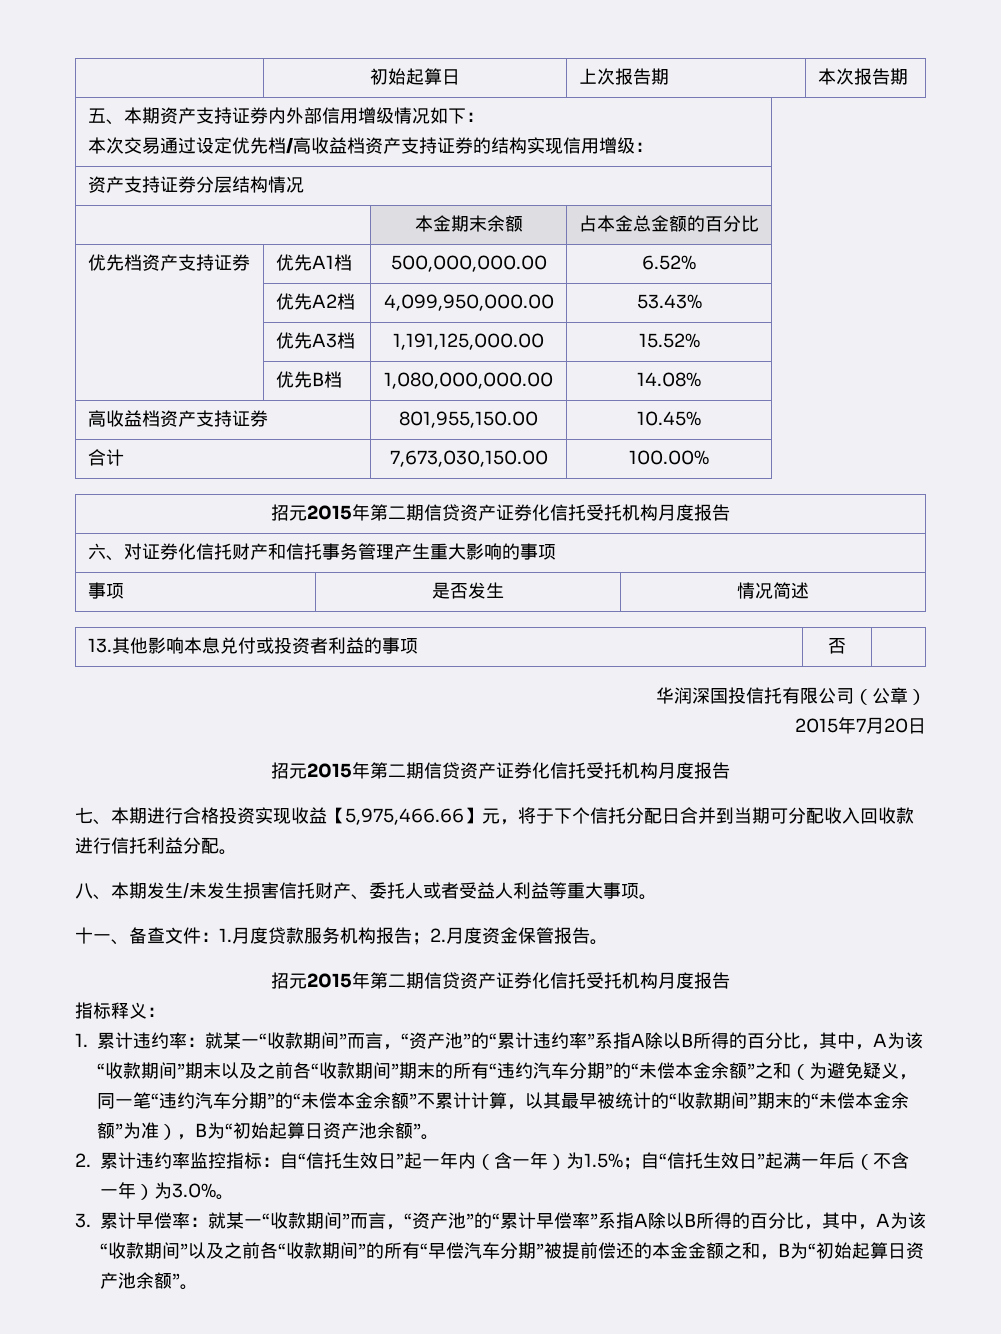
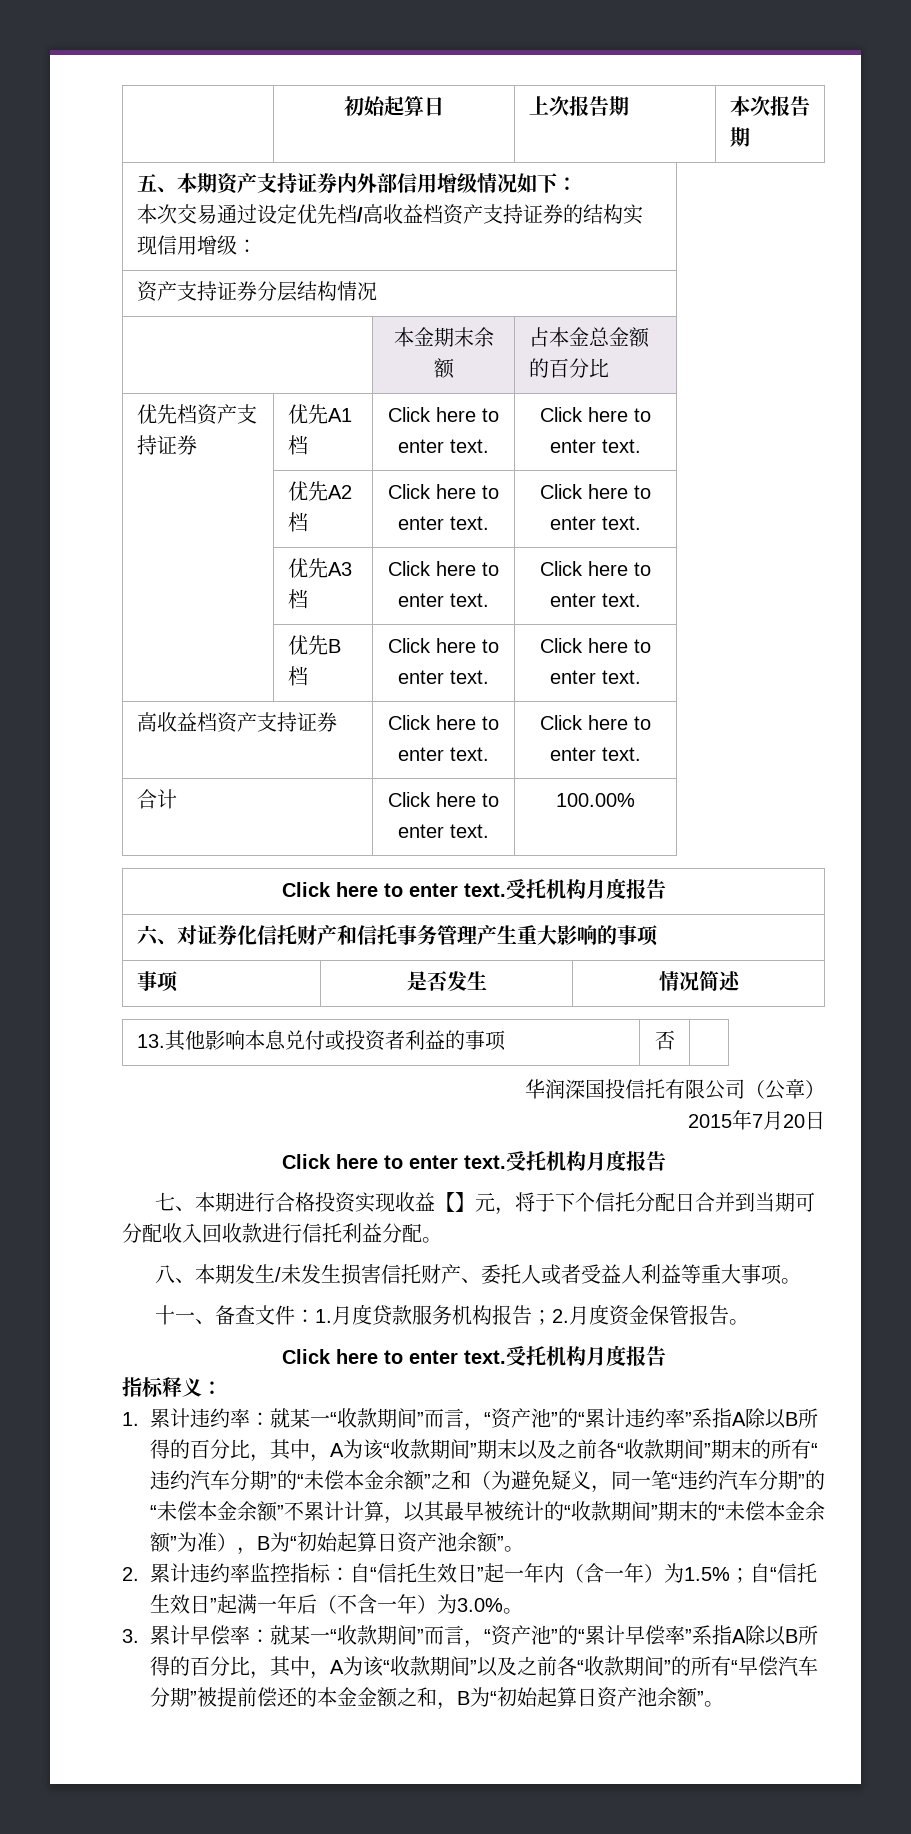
[390,255,547,272] [642,255,696,270] [275,293,355,310] [383,294,554,311] [636,294,702,309] [275,332,355,349] [393,333,544,350] [638,333,700,348] [275,371,342,388] [384,372,553,389] [637,372,701,387] 500,000,000.00 | 6.52% // | 优先A2档 | 4,099,950,000.00 | 53.43% // | 优先A3档 | 1,191,125,000.00 | 15.52% // | 优先B档 | 1,080,000,000.00 | 14.08% -> [388,407,499,422] [398,439,489,453] [540,407,651,422] [550,439,641,453] [287,481,352,501] [287,512,308,532] [388,484,499,499] [398,516,489,530] [540,484,651,499] [550,516,641,530] [287,558,352,578] [287,589,308,609] [388,561,499,576] [398,593,489,607] [540,561,651,576] [550,593,641,607] [287,635,341,655] [287,666,308,686] [388,638,499,653] [398,670,489,684] [540,638,651,653] [550,670,641,684] Click here to enter text. | Click here to enter text. // | 优先A2档 | Click here to enter text. | Click here to enter text. // | 优先A3档 | Click here to enter text. | Click here to enter text. // | 优先B档 | Click here to enter text. | Click here to enter text.
[399,411,538,428] [637,411,701,426] [87,449,124,466] [389,450,548,467] [629,450,709,465] [271,504,586,521] 801,955,150.00 | 10.45% // 合计 | 7,673,030,150.00 | 100.00% // 招元2015年第二期信贷资产证券化信托 -> [388,715,499,730] [398,747,489,761] [540,715,651,730] [550,747,641,761] [136,789,177,809] [388,792,499,807] [398,824,489,838] [556,793,635,807] [281,882,506,897] Click here to enter text. | Click here to enter text. // 合计 | Click here to enter text. | 100.00% // Click here to enter text.
[271,762,586,779] 招元2015年第二期信贷资产证券化信托 -> [281,1154,506,1169] Click here to enter text.
[345,808,464,825] 5,975,466.66 -> (456, 1202) none
[271,972,586,989] 招元2015年第二期信贷资产证券化信托 -> [281,1349,506,1364] Click here to enter text.

